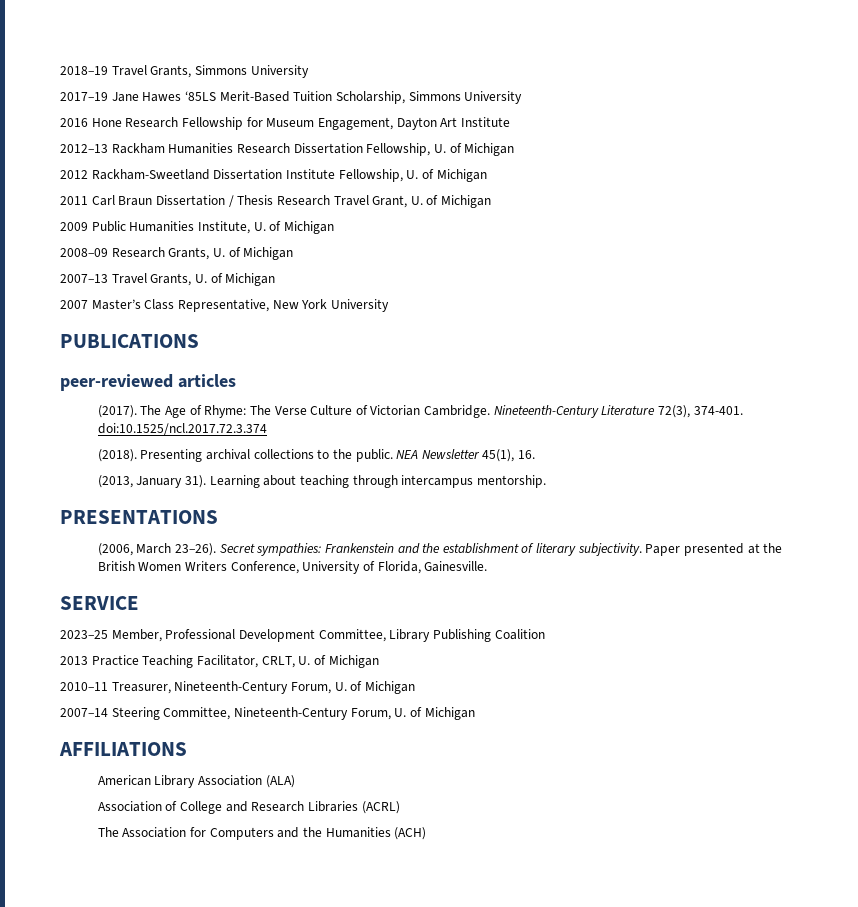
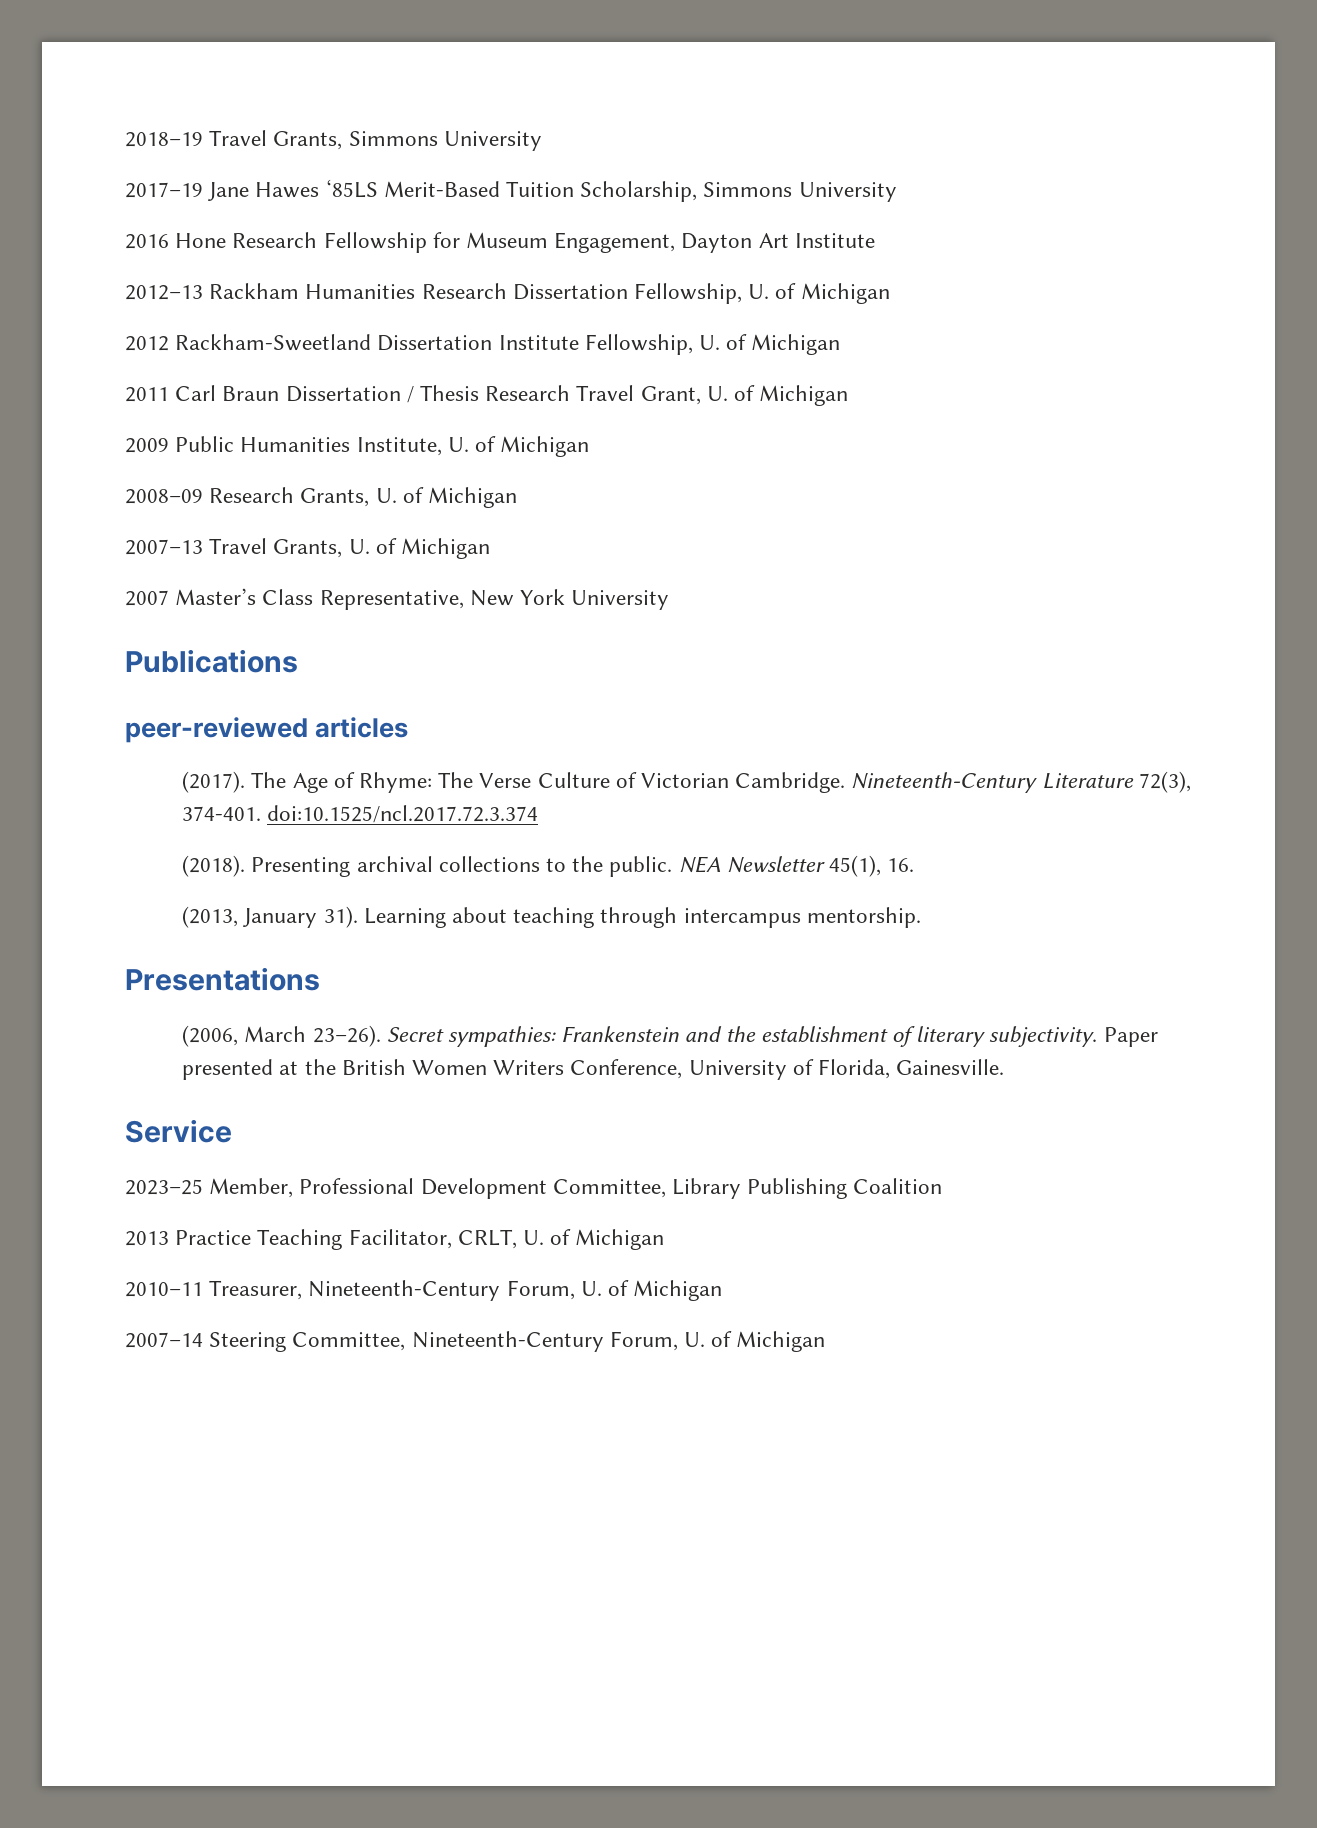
[60,334,199,348] PUBLICATIONS -> [125,649,298,673] Publications
[60,510,218,524] PRESENTATIONS -> [125,967,320,991] Presentations
[60,596,139,610] SERVICE -> [125,1119,232,1143] Service
[59,742,187,756] [97,775,295,788] [97,801,400,814] [97,827,427,840] // AFFILIATIONS // American Library Association (ALA) // Association of College and Research Libraries (ACRL) // The Association for Computers and the Humanities (ACH) -> (826, 1341) none

